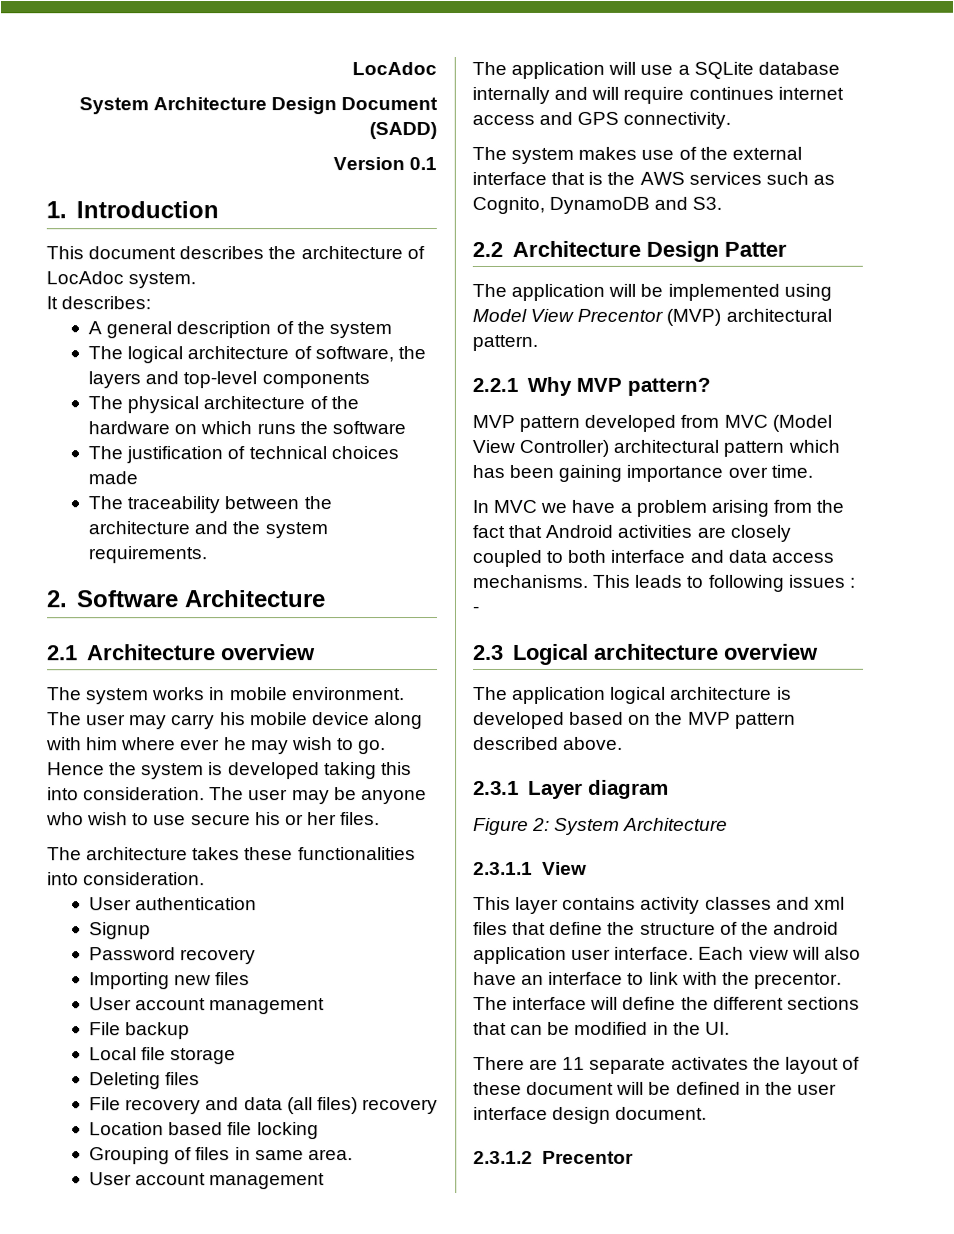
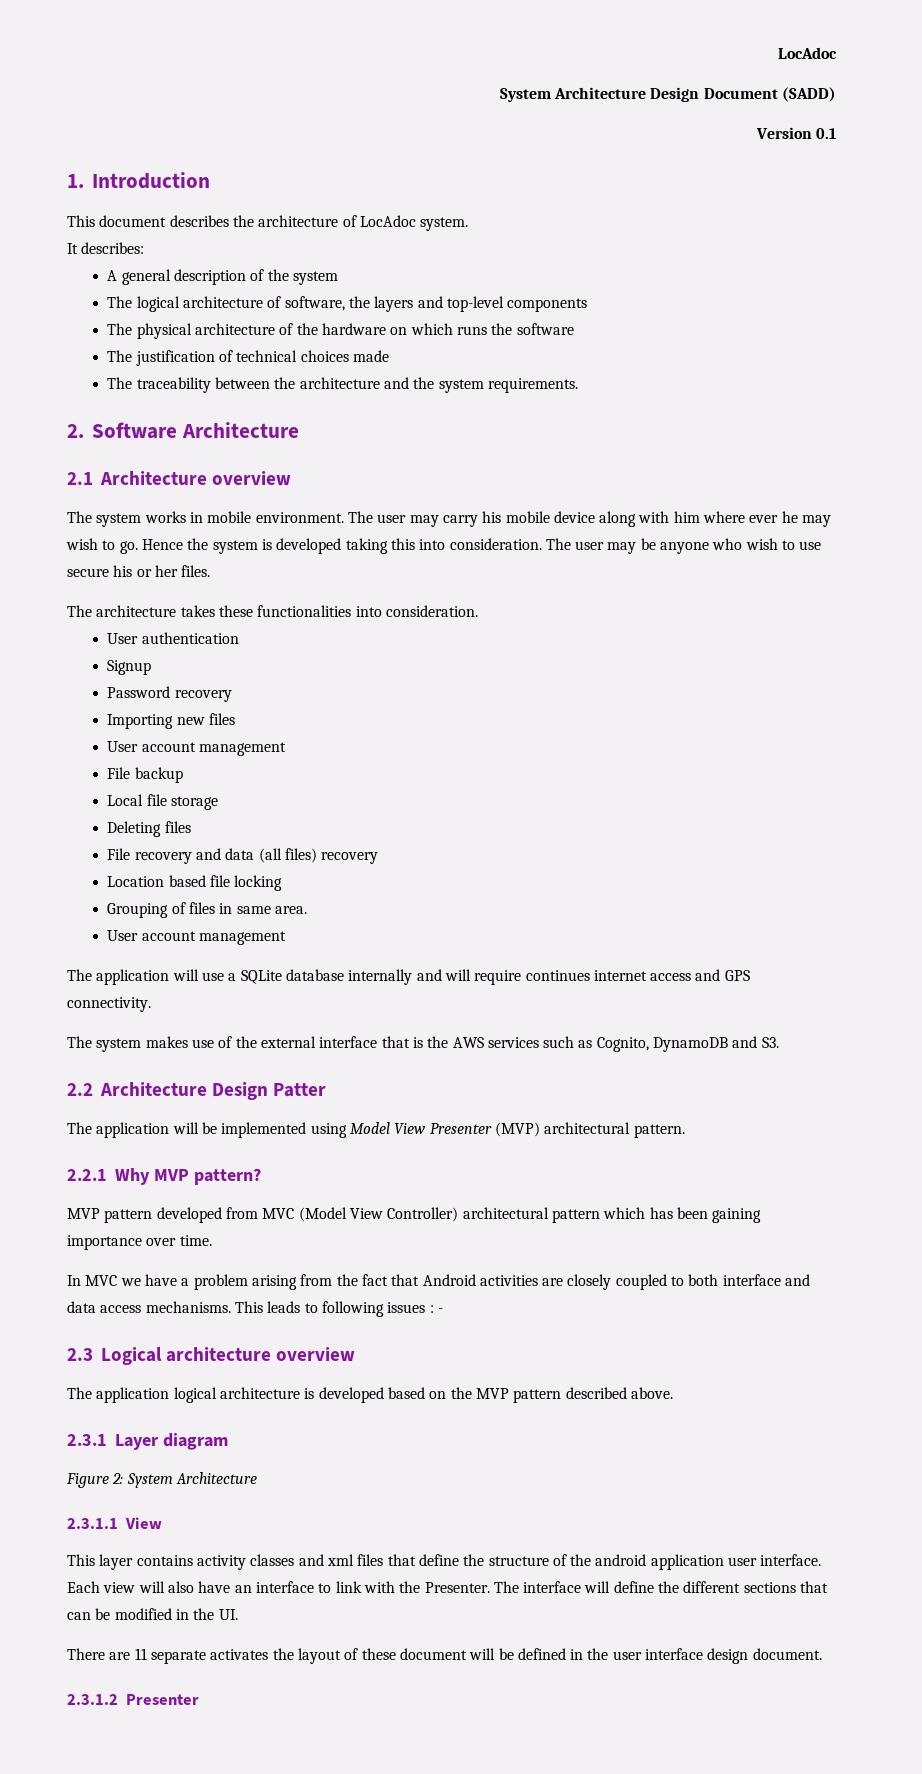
[577,308,664,322] Precentor -> [429,1123,492,1134] Presenter
[753,972,842,989] precentor. -> [424,1582,490,1593] Presenter.
[541,1150,634,1164] Precentor -> [126,1694,199,1705] Presenter

